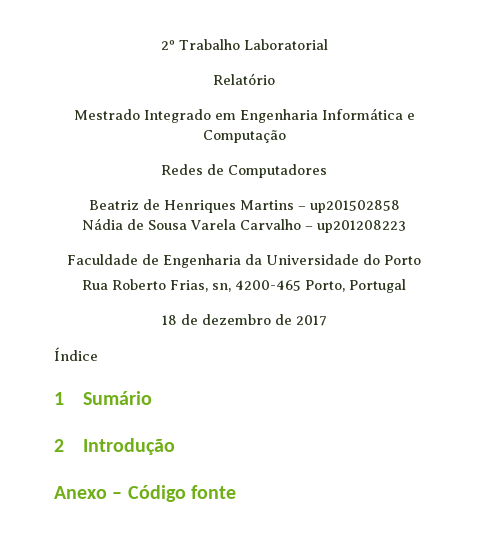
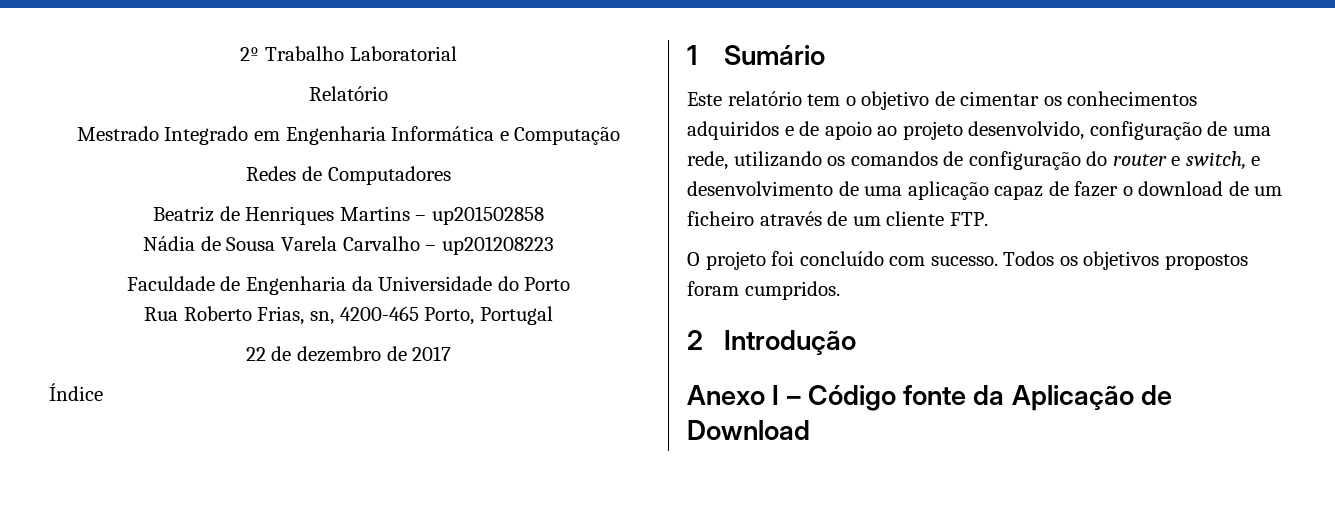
[161,315,177,325] 18 -> [245,347,266,361] 22
(152, 398) none -> [687,91,1198,110] [687,121,1271,140] [687,151,1261,170] [687,181,1283,200] [687,211,988,226] [687,251,1248,270] [687,281,840,300] // Este relatório tem o objetivo de cimentar os conhecimentos adquiridos e de apoio ao projeto desenvolvido, configuração de uma rede, utilizando os comandos de configuração do router e switch, e desenvolvimento de uma aplicação capaz de fazer o download de um ficheiro através de um cliente FTP. // O projeto foi concluído com sucesso. Todos os objetivos propostos foram cumpridos.
(107, 492) none -> [772,385,780,405] I
(236, 492) none -> [973,385,1173,411] [687,420,810,440] da Aplicação de Download

